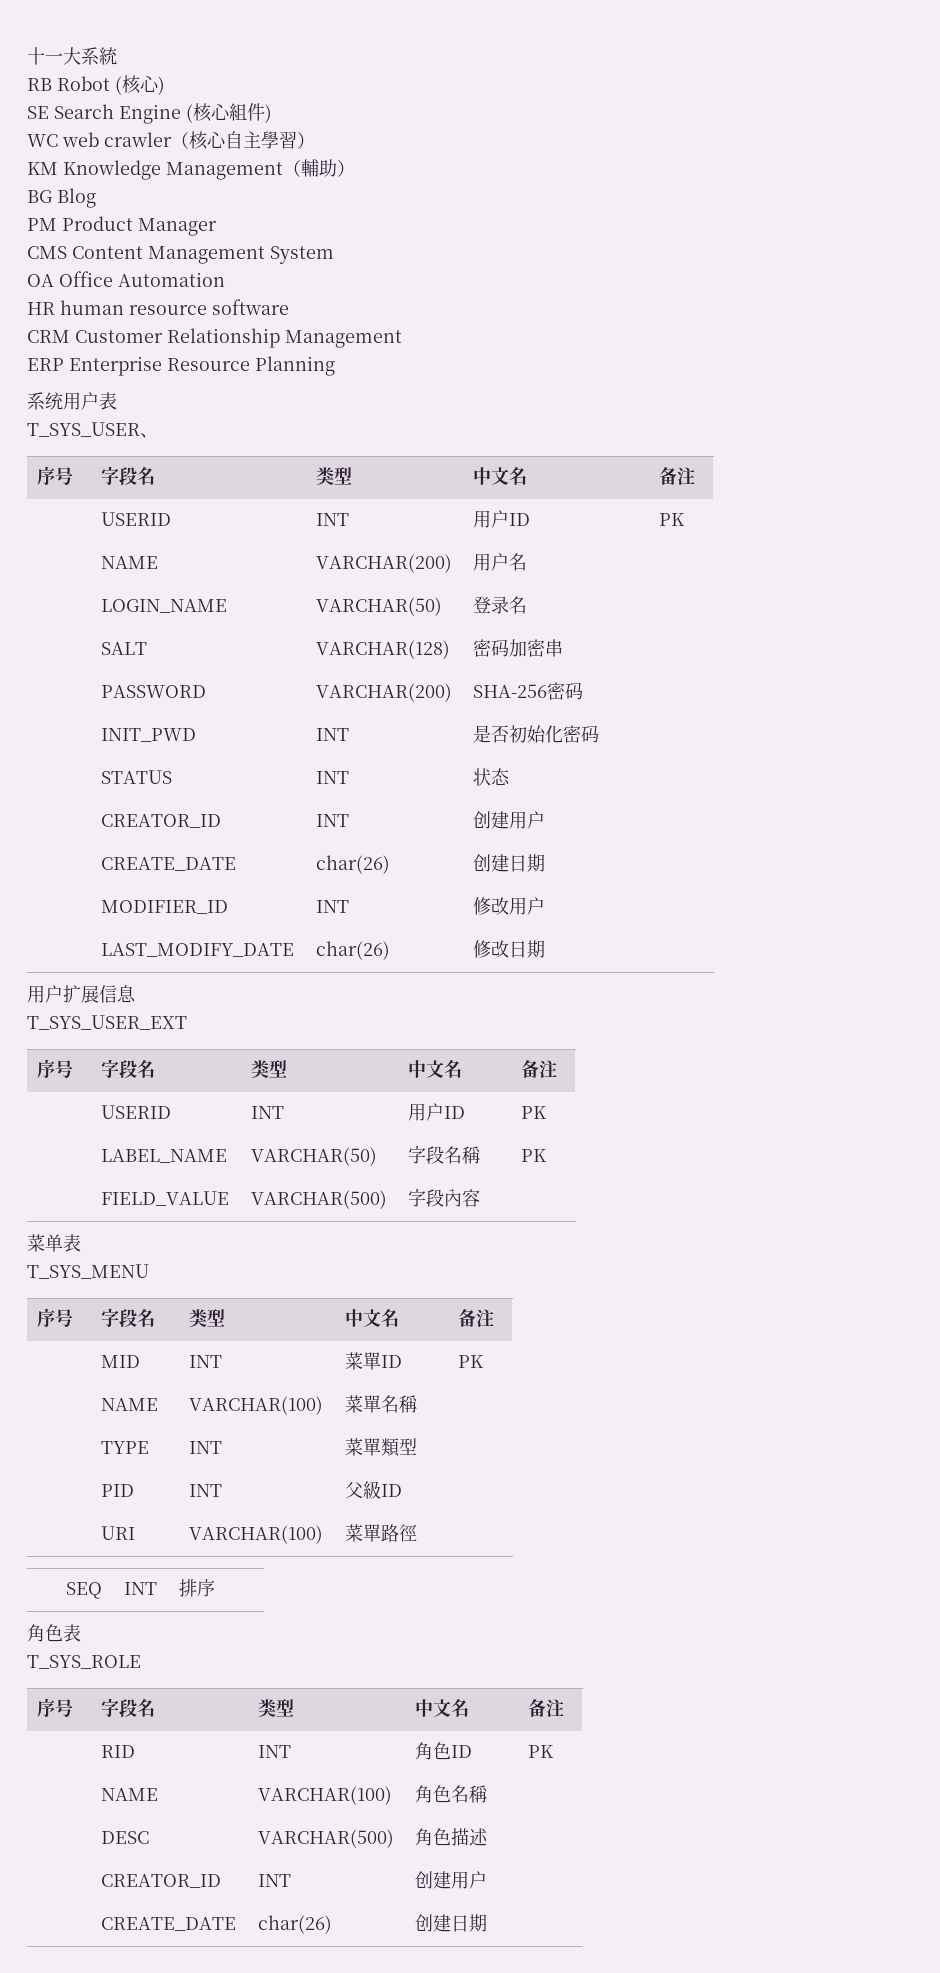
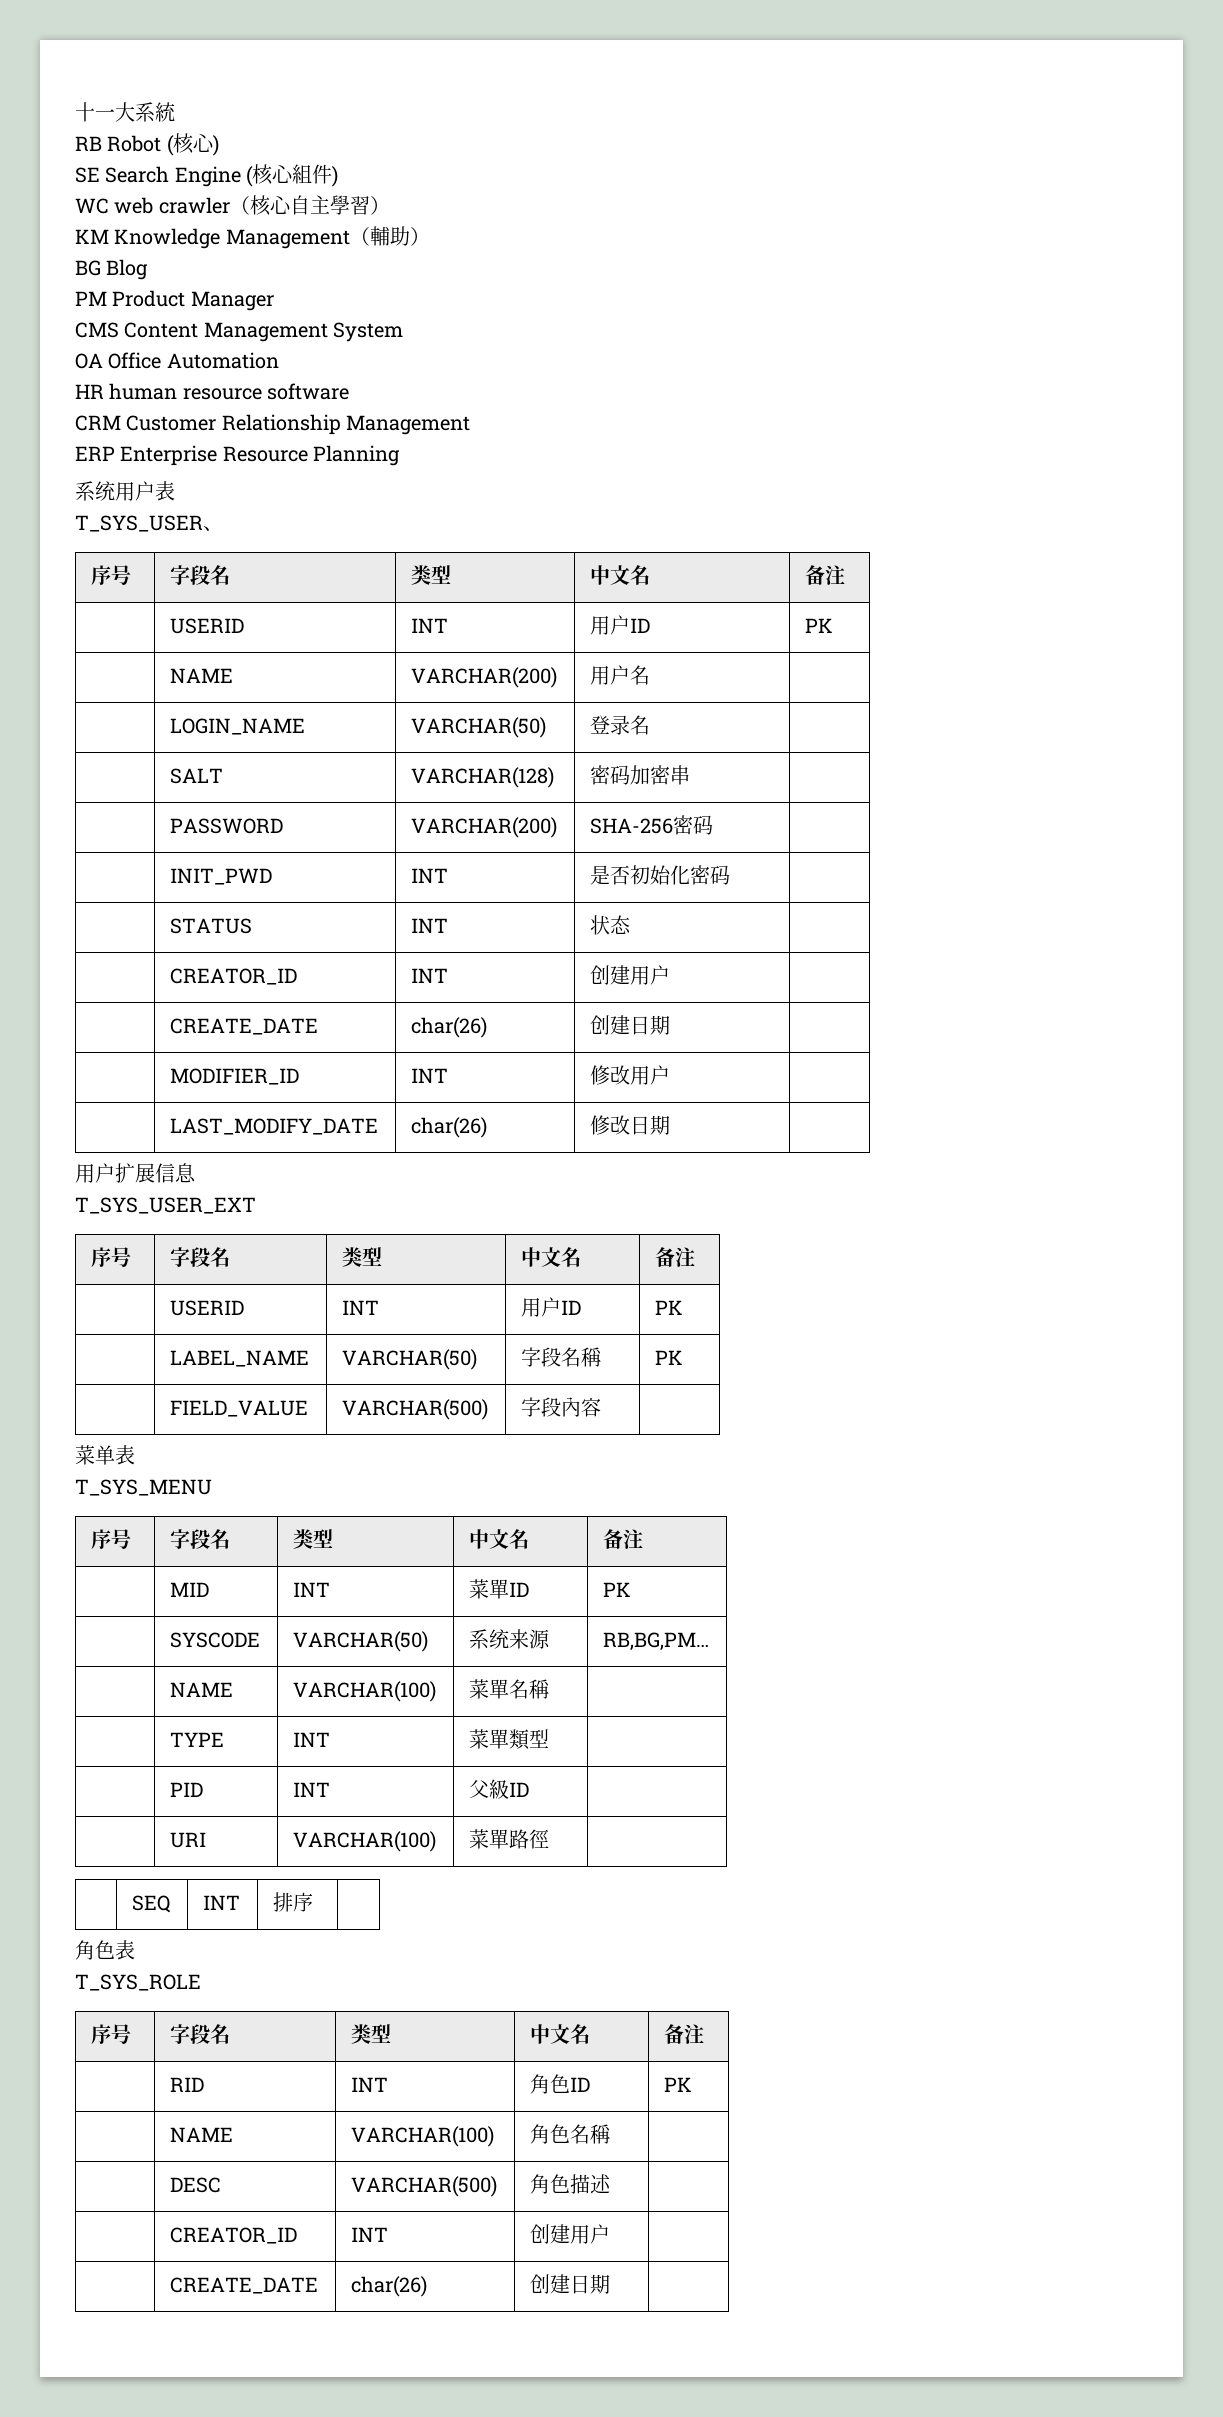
(485, 1361) none -> [169,1632,260,1648] [292,1631,428,1652] [468,1629,550,1649] [602,1632,709,1651] // | SYSCODE | VARCHAR(50) | 系统来源 | RB,BG,PM…

